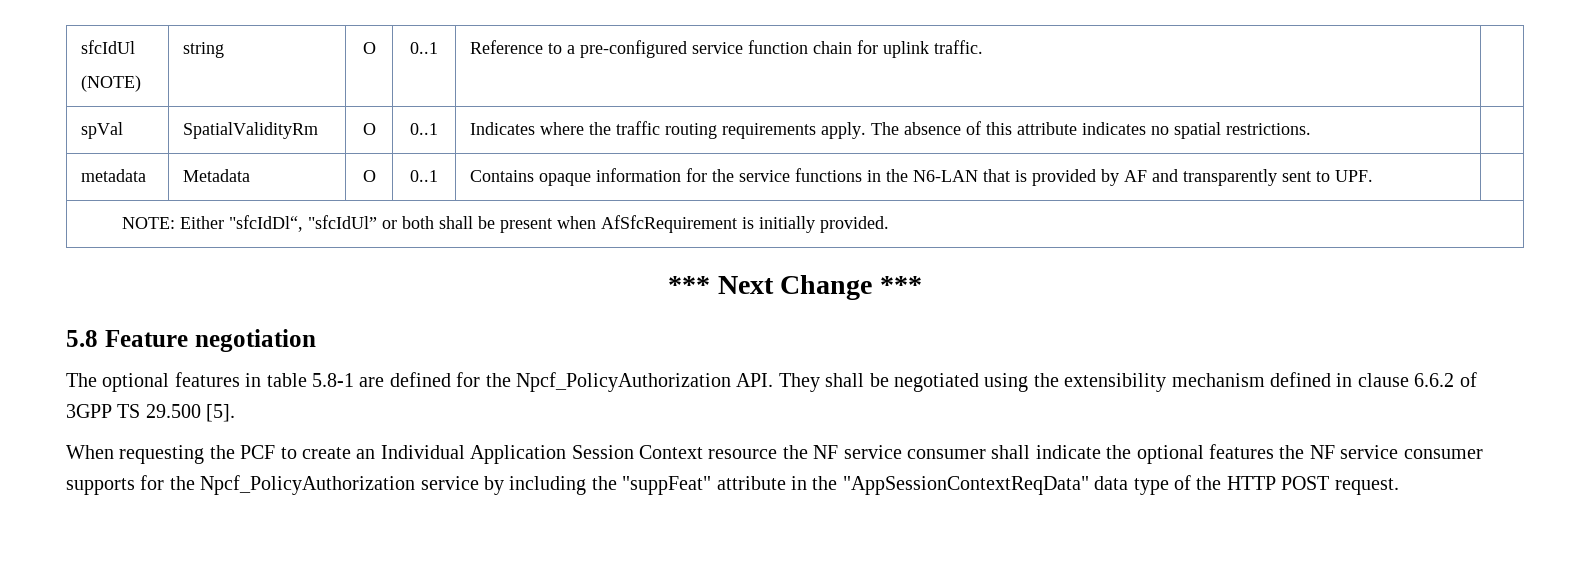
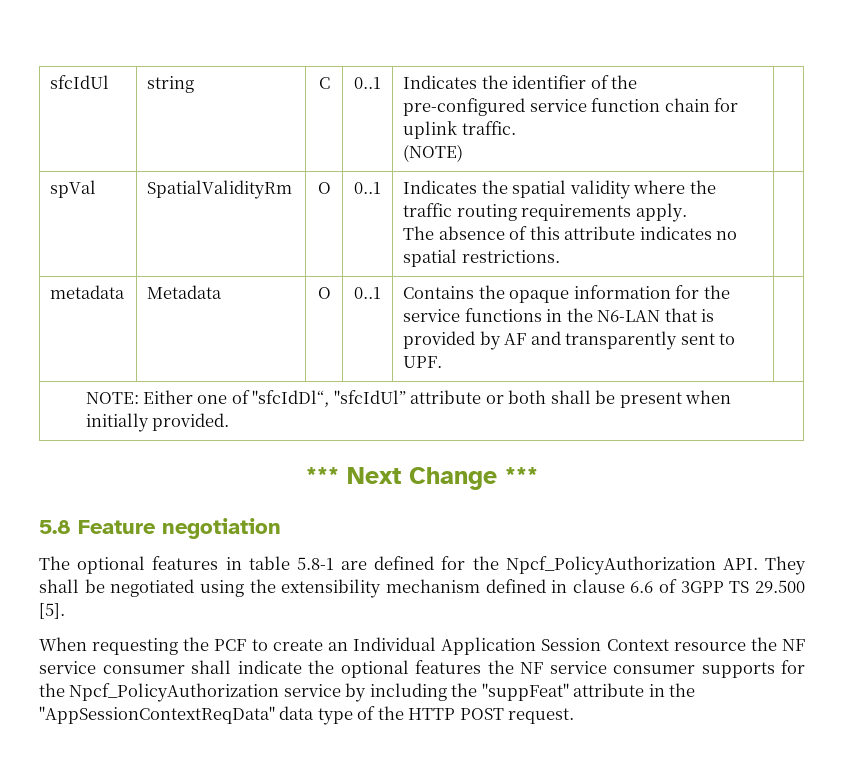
[80,75,141,92] // (NOTE) -> (110, 82) none
[362,42,376,54] [410,42,438,54] [469,40,575,54] O | 0..1 | Reference to a -> [318,77,330,89] [354,77,381,89] [403,75,638,89] C | 0..1 | Indicates the identifier of the
(983, 47) none -> [403,144,464,162] // (NOTE)
(535, 128) none -> [481,180,631,199] the spatial validity
(866, 130) none -> (687, 212) //
(534, 176) none -> [478,285,505,299] the
(224, 222) none -> [197,390,250,404] one of
(377, 222) none -> [410,390,482,404] attribute
[600,215,754,233] AfSfcRequirement is -> (732, 397) none
[1414,373,1455,387] 6.6.2 -> [630,581,654,593] 6.6

